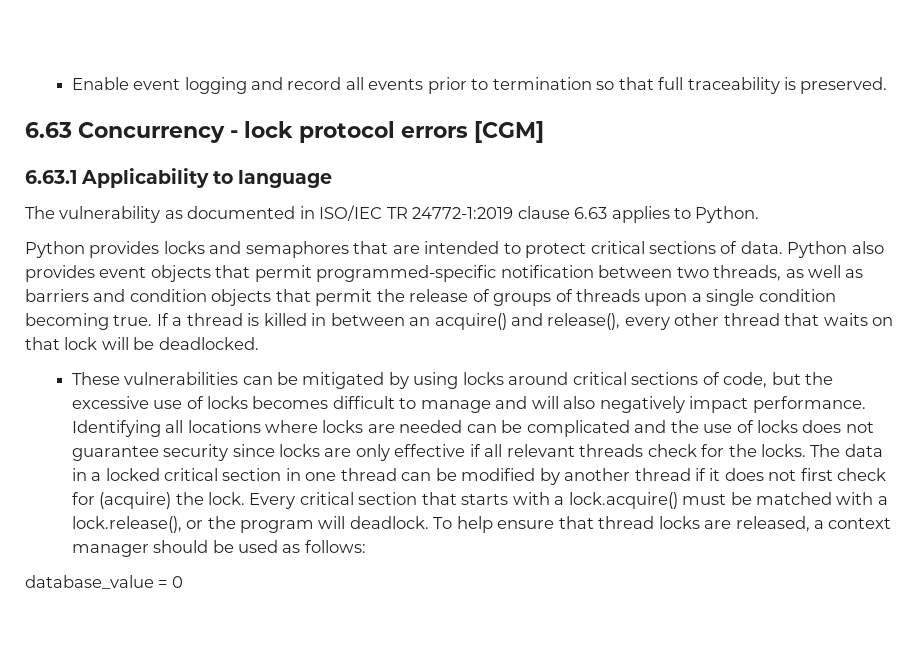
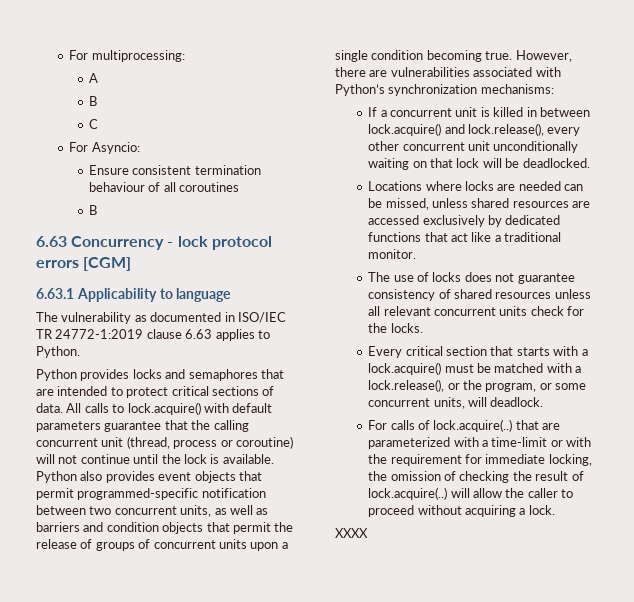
[71,77,888,94] Enable event logging and record all events prior to termination so that full traceability is preserved. -> [69,50,185,62] [88,73,98,83] [88,96,97,106] [88,119,98,129] [69,142,140,154] [88,165,261,175] [88,182,239,192] [88,205,97,215] For multiprocessing: // A // B // C // For Asyncio: // Ensure consistent termination behaviour of all coroutines // B
(783, 247) none -> [66,402,273,415] [36,420,249,432] [36,436,293,449] [36,454,274,464] All calls to lock.acquire() with default parameters guarantee that the calling concurrent unit (thread, process or coroutine) will not continue until the lock is available.
[713,265,782,281] threads, -> [114,505,212,517] concurrent units,
[576,289,641,302] threads -> [153,539,247,549] concurrent units
[156,313,868,330] If a thread is killed in between an acquire() and release(), every other thread that waits -> [515,50,572,62] [335,67,561,77] [335,84,554,96] [368,107,590,117] [368,123,581,136] [368,141,579,153] [368,158,410,170] However, there are vulnerabilities associated with Python’s synchronization mechanisms: // If a concurrent unit is killed in between lock.acquire() and lock.release(), every other concurrent unit unconditionally waiting
[71,372,833,389] [71,396,866,413] [71,420,261,437] These vulnerabilities can be mitigated by using locks around critical sections of code, but the excessive use of locks becomes difficult to manage and will also negatively impact performance. Identifying all locations -> [368,181,423,191] Locations
[526,420,699,437] complicated and the -> [385,198,591,210] [368,215,561,227] [368,232,562,242] [368,249,417,259] [368,272,391,282] missed, unless shared resources are accessed exclusively by dedicated functions that act like a traditional monitor. // The
[163,444,883,461] [71,468,887,485] [71,492,245,509] security since locks are only effective if all relevant threads check for the locks. The data in a locked critical section in one thread can be modified by another thread if it does not first check for (acquire) the lock. -> [368,289,591,301] [368,306,585,316] [368,323,423,333] consistency of shared resources unless all relevant concurrent units check for the locks. //
[239,516,892,533] [71,540,366,557] [25,575,183,589] program will deadlock. To help ensure that thread locks are released, a context manager should be used as follows: // database_value = 0 -> [485,383,587,392] [368,397,544,409] [368,419,561,432] [368,437,592,449] [368,454,592,466] [368,471,584,483] [368,487,574,500] [368,505,555,517] [335,528,368,538] program, or some concurrent units, will deadlock. // For calls of lock.acquire(..) that are parameterized with a time-limit or with the requirement for immediate locking, the omission of checking the result of lock.acquire(..) will allow the caller to proceed without acquiring a lock. // XXXX

